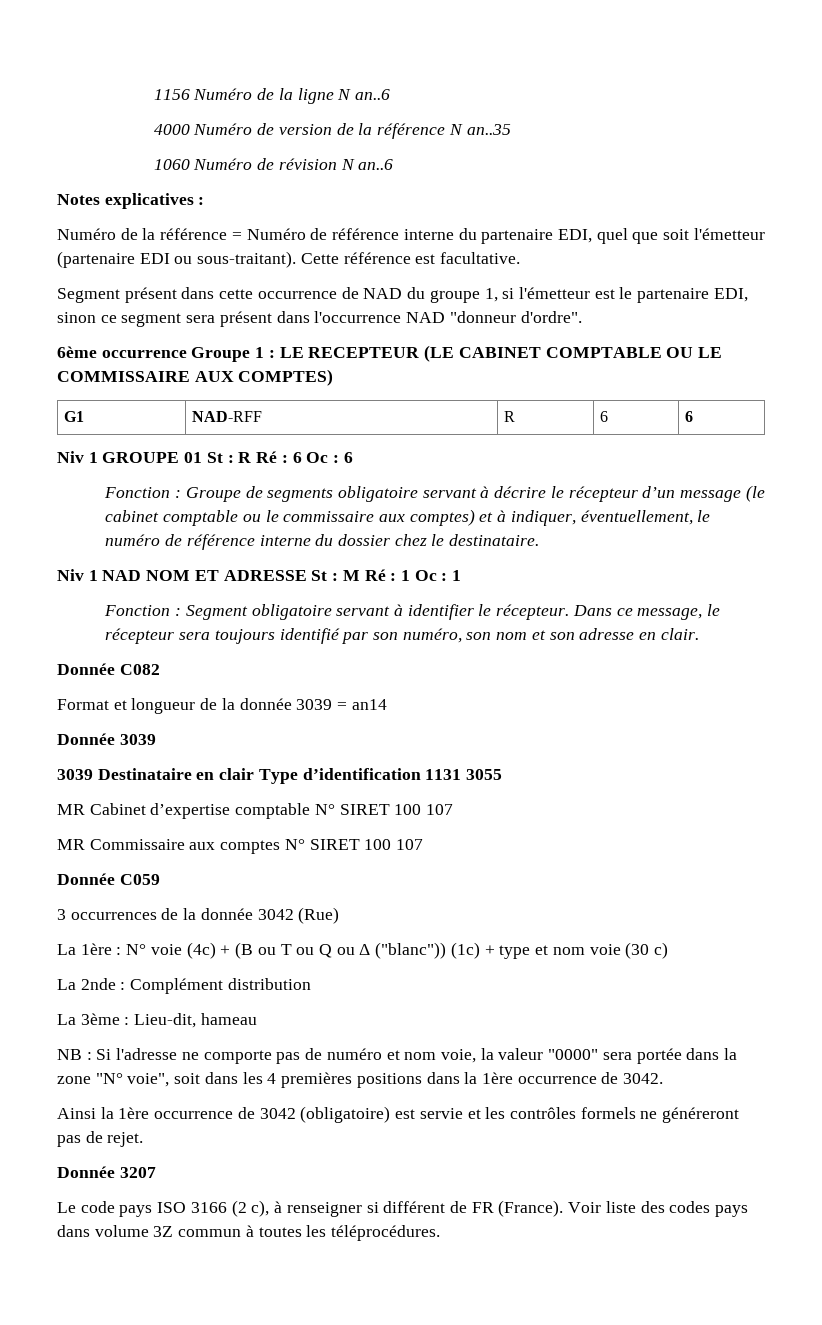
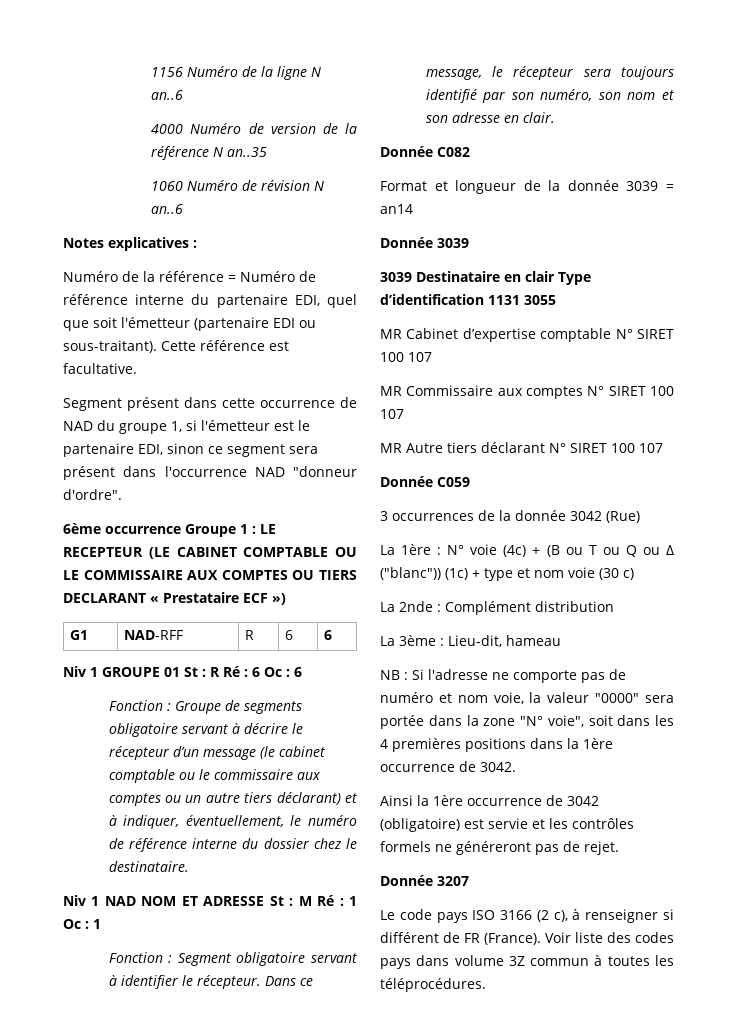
[238,369,334,386] COMPTES) -> [221,570,357,580] [63,592,286,605] COMPTES OU TIERS DECLARANT « Prestataire ECF »)
[409,509,475,526] comptes) -> [108,792,341,806] comptes ou un autre tiers déclarant)
(424, 844) none -> [380,442,663,453] // MR Autre tiers déclarant N° SIRET 100 107

